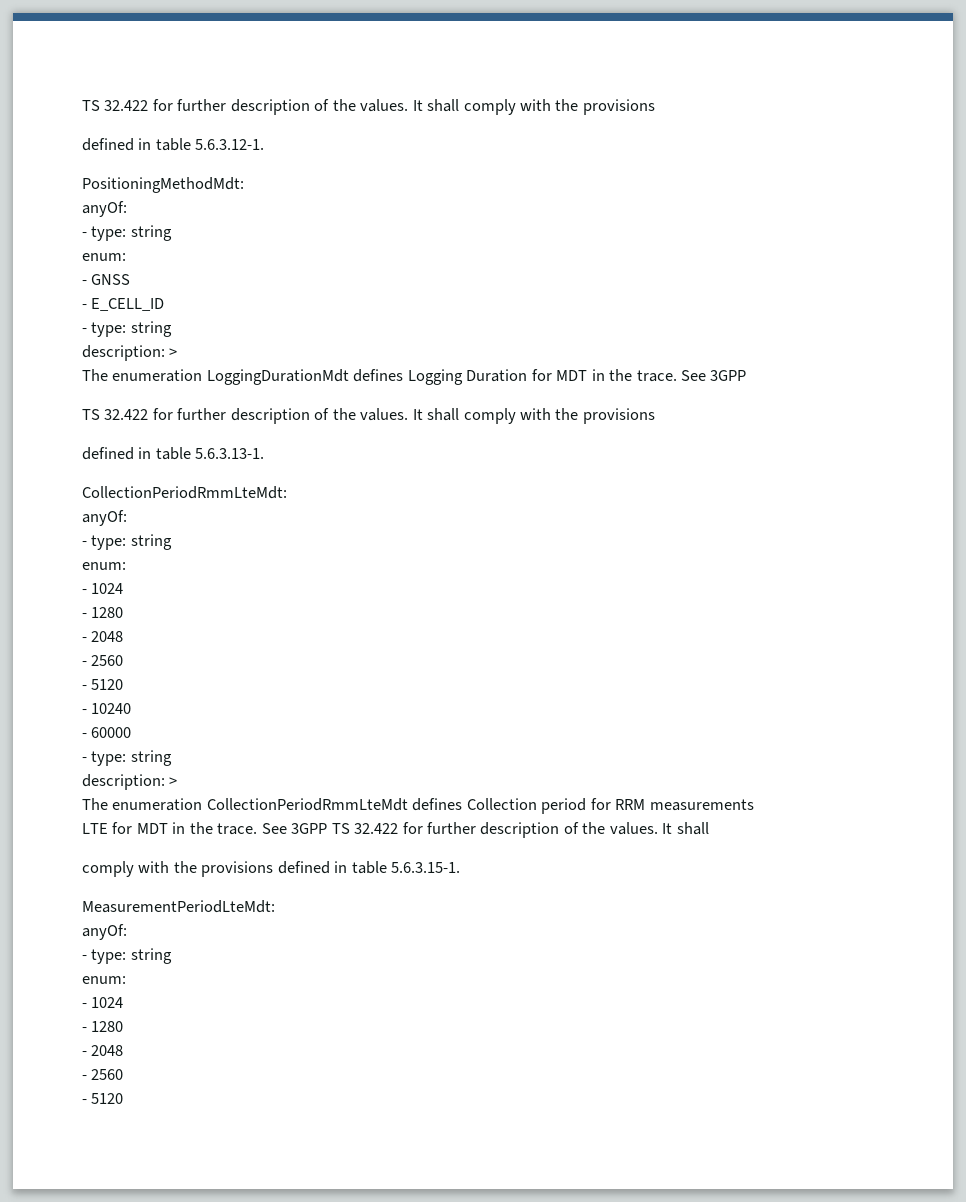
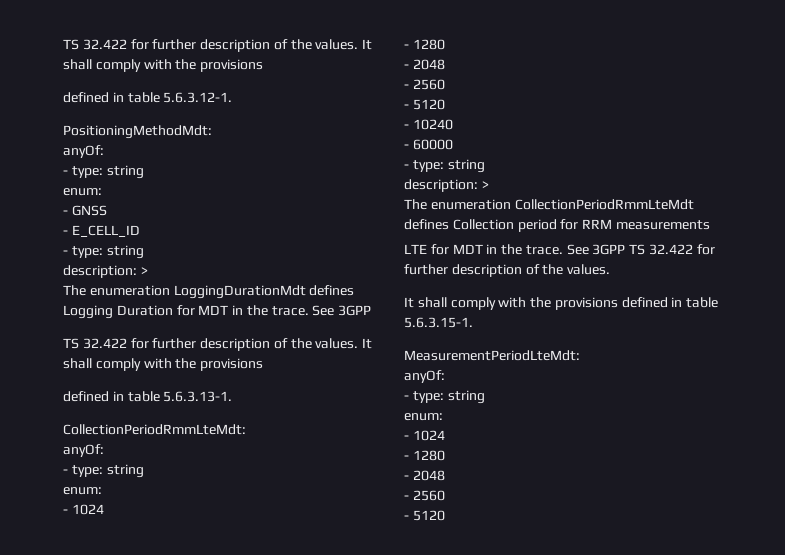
[662,822,709,835] It shall // -> [404,297,447,308] // It shall

